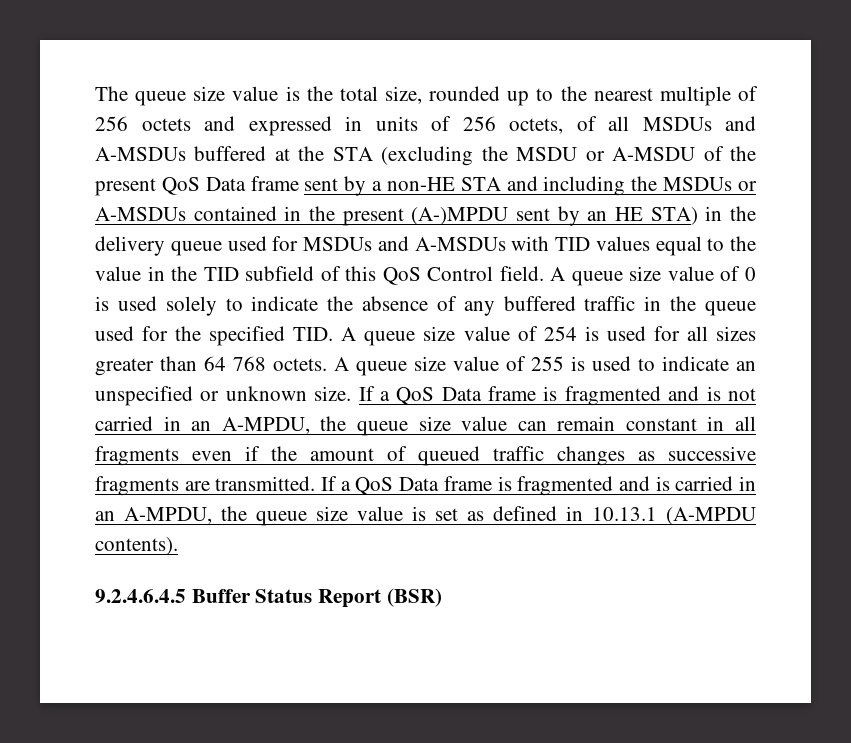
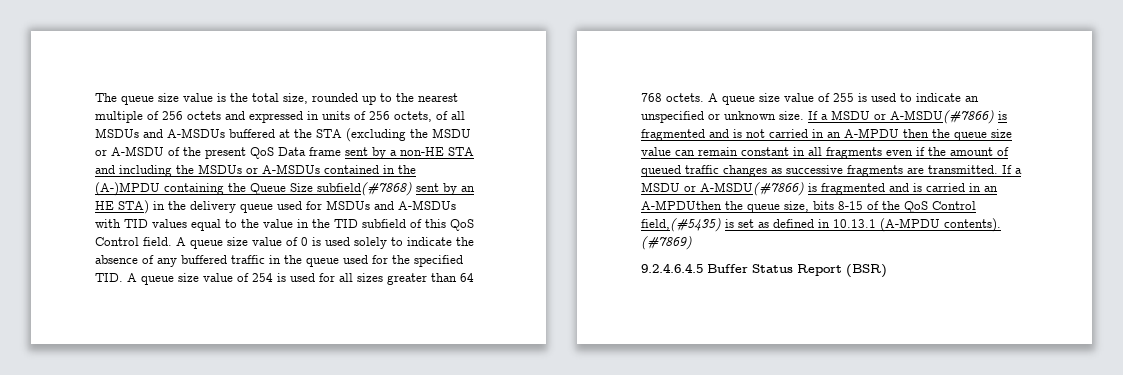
[342,207,509,226] present (A-)MPDU -> [95,182,412,196] (A-)MPDU containing the Queue Size subfield(#7868)
[396,386,537,405] QoS Data frame -> [831,110,994,124] MSDU or A-MSDU(#7866)
[221,417,310,434] A-MPDU, -> [844,128,929,138] A-MPDU then
[355,476,492,495] QoS Data frame -> [641,182,804,196] MSDU or A-MSDU(#7866)
[124,506,403,526] A-MPDU, the queue size value -> [641,200,976,213] [641,218,721,232] A-MPDUthen the queue size, bits 8-15 of the QoS Control field,(#5435)
(178, 546) none -> [641,236,692,250] (#7869)

